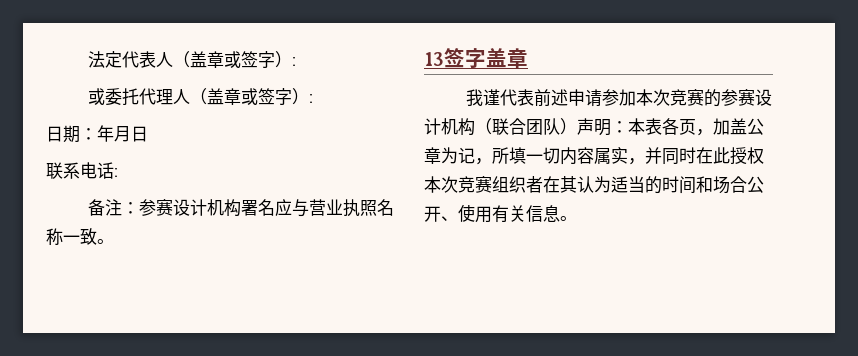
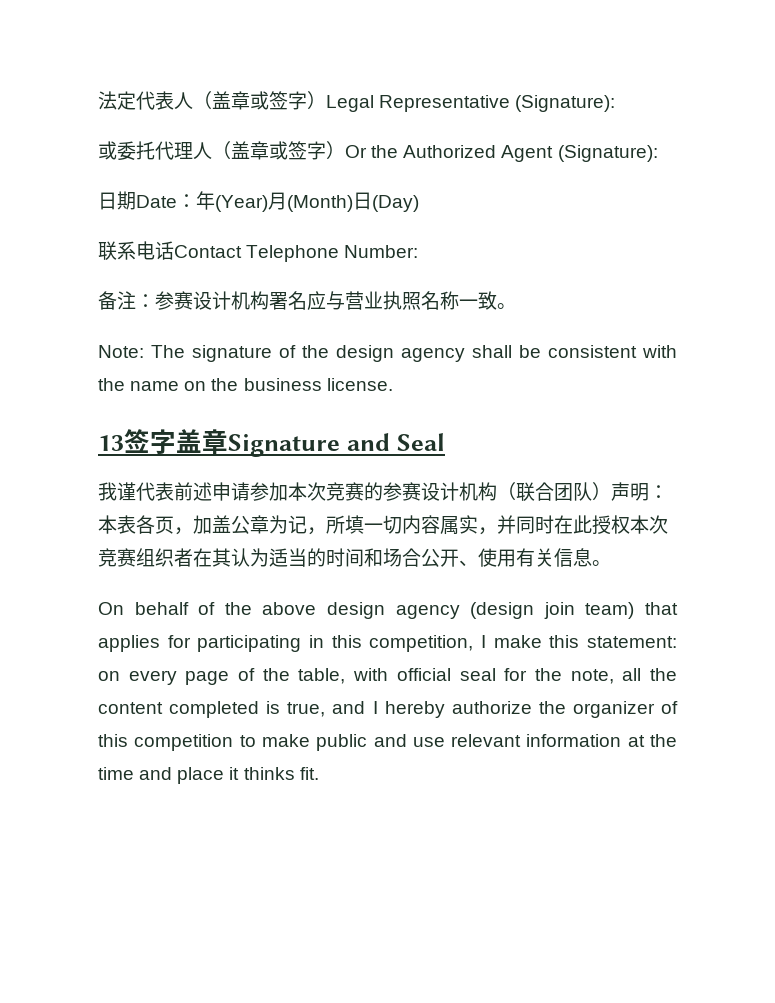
[291,57,296,66] : -> [326,95,616,112] Legal Representative (Signature):
[308,94,313,103] [46,125,148,143] : // 日期：年月日 -> [345,145,658,162] [98,191,419,212] Or the Authorized Agent (Signature): // 日期Date：年(Year)月(Month)日(Day)
[114,168,118,177] : -> [174,245,419,262] Contact Telephone Number:
(114, 241) none -> [98,345,677,362] [98,378,393,391] // Note: The signature of the design agency shall be consistent with the name on the business license.
(528, 58) none -> [228,433,445,457] Signature and Seal
(577, 218) none -> [98,602,679,619] [98,635,678,652] [98,668,677,685] [98,701,679,718] [98,734,677,751] [98,767,319,784] // On behalf of the above design agency (design join team) that applies for participating in this competition, I make this statement: on every page of the table, with official seal for the note, all the content completed is true, and I hereby authorize the organizer of this competition to make public and use relevant information at the time and place it thinks fit.

